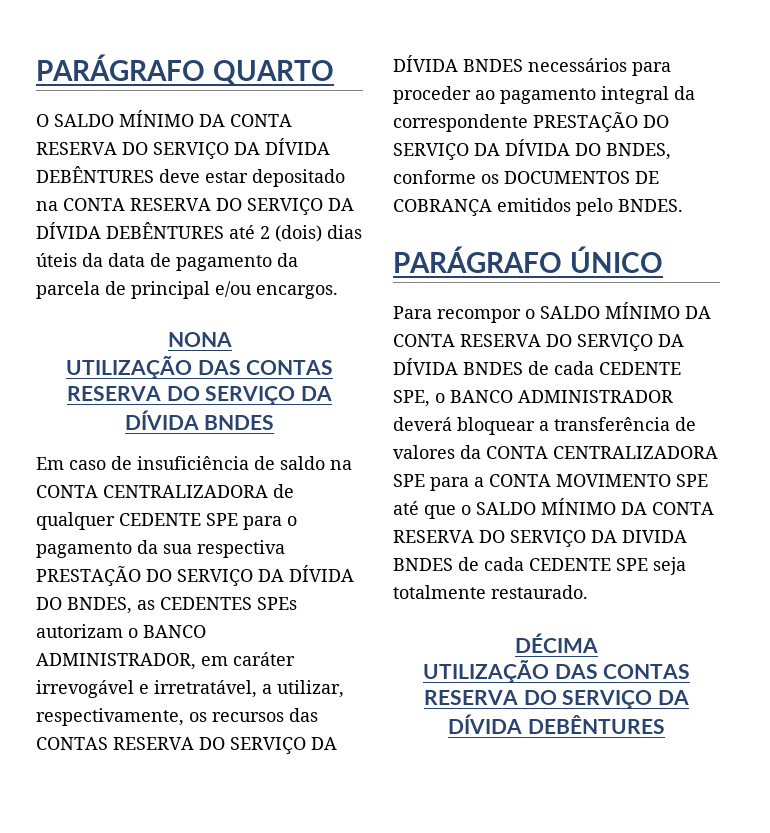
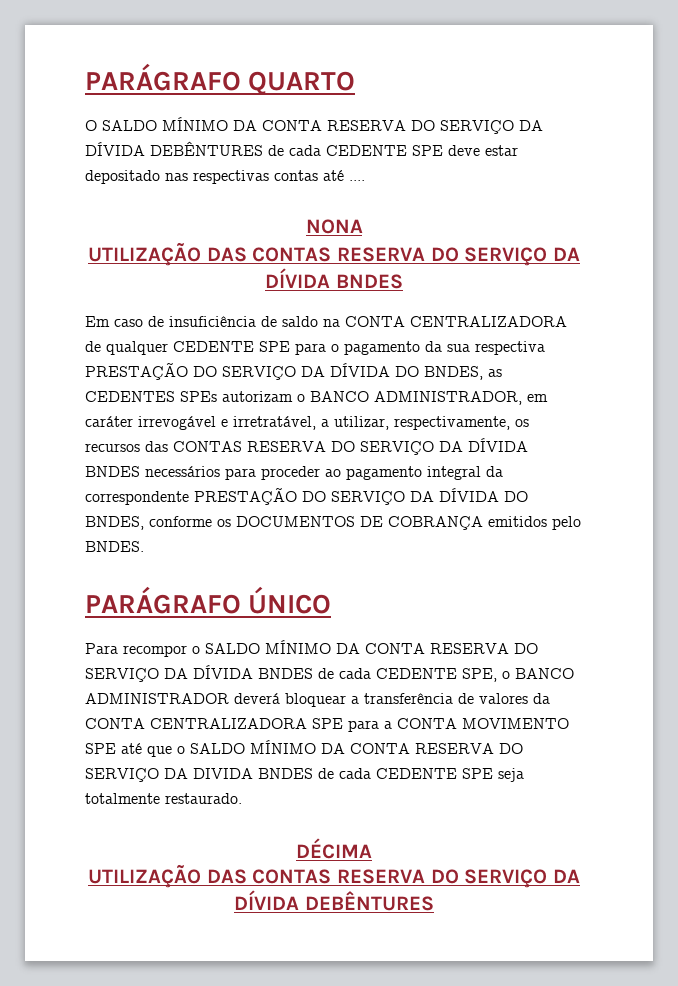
[159,169,345,187] [36,198,354,215] [36,222,362,242] [36,253,298,271] [36,281,338,299] deve estar depositado na CONTA RESERVA DO SERVIÇO DA DÍVIDA DEBÊNTURES até 2 (dois) dias úteis da data de pagamento da parcela de principal e/ou encargos. -> [268,145,518,156] [85,170,365,184] de cada CEDENTE SPE deve estar depositado nas respectivas contas até ....

